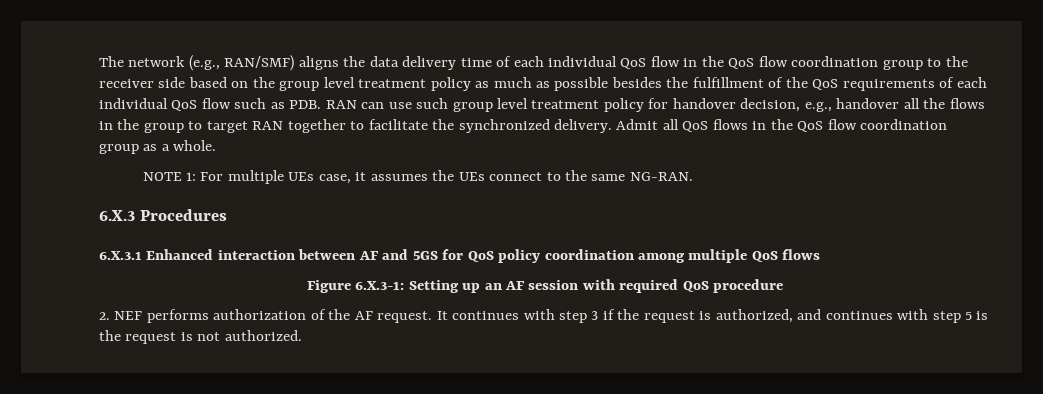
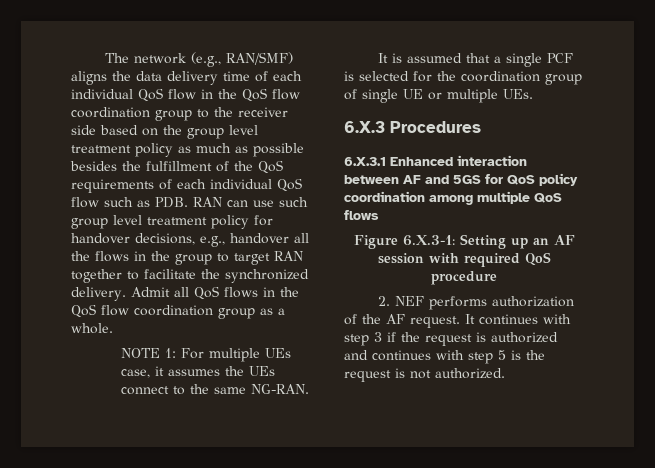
[740,98,801,112] decision, -> [135,233,195,245] decisions,
(693, 176) none -> [378,53,574,67] [344,71,582,85] [344,89,533,103] // It is assumed that a single PCF is selected for the coordination group of single UE or multiple UEs.
[715,309,793,323] authorized, -> [491,332,558,343] authorized

